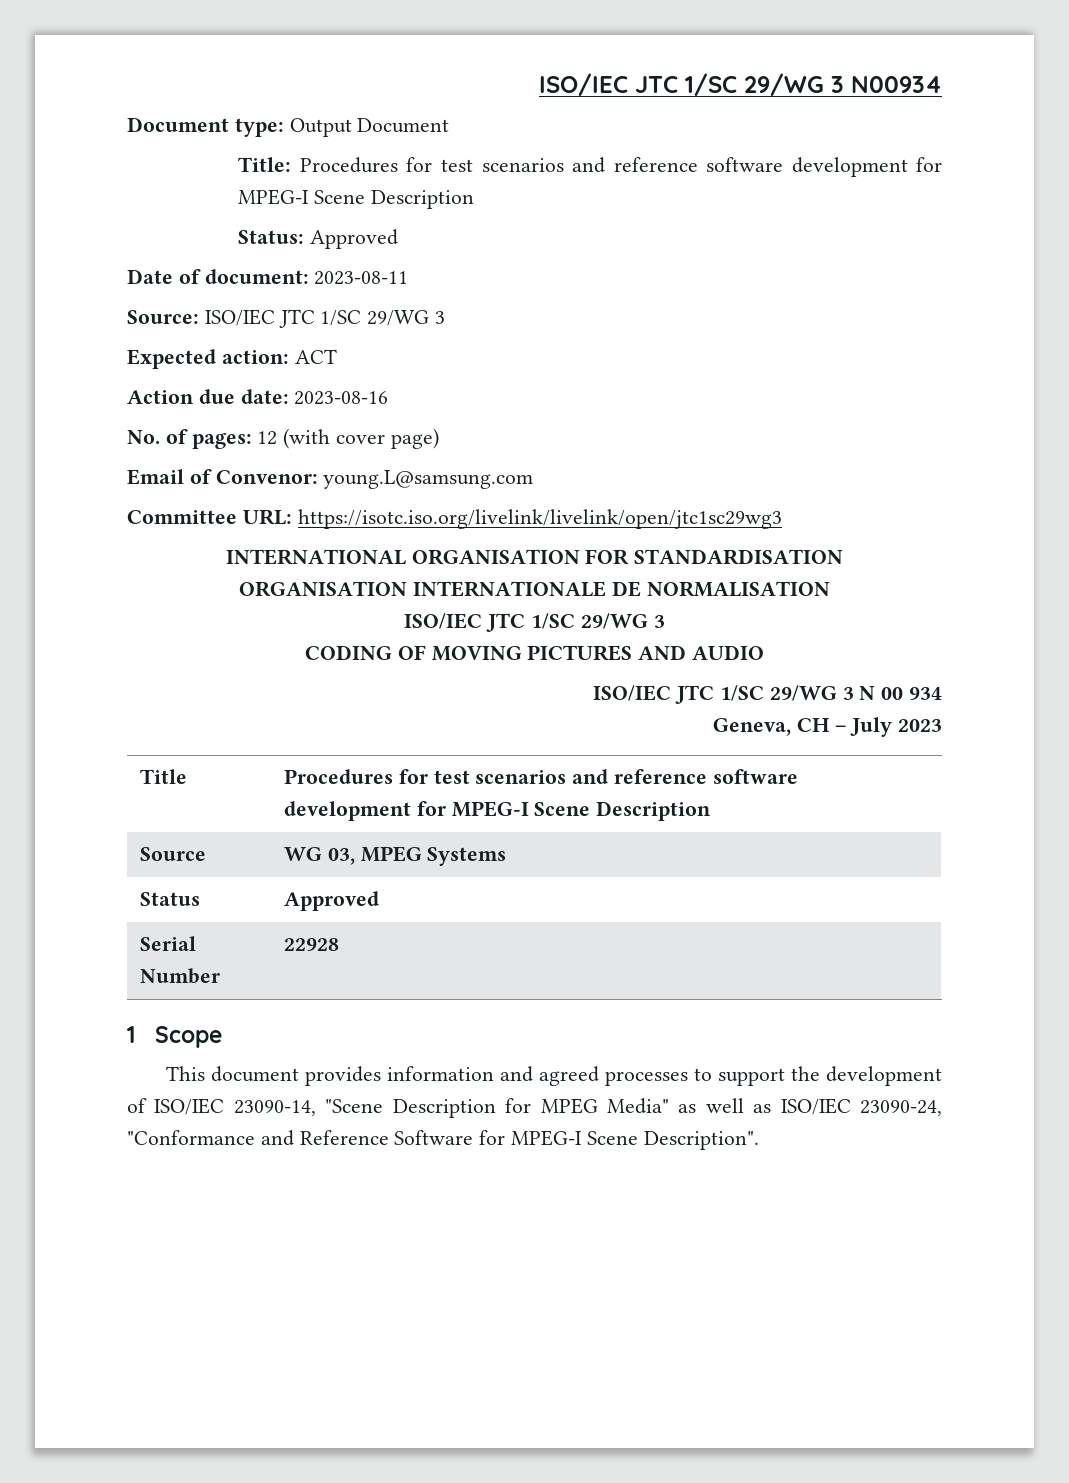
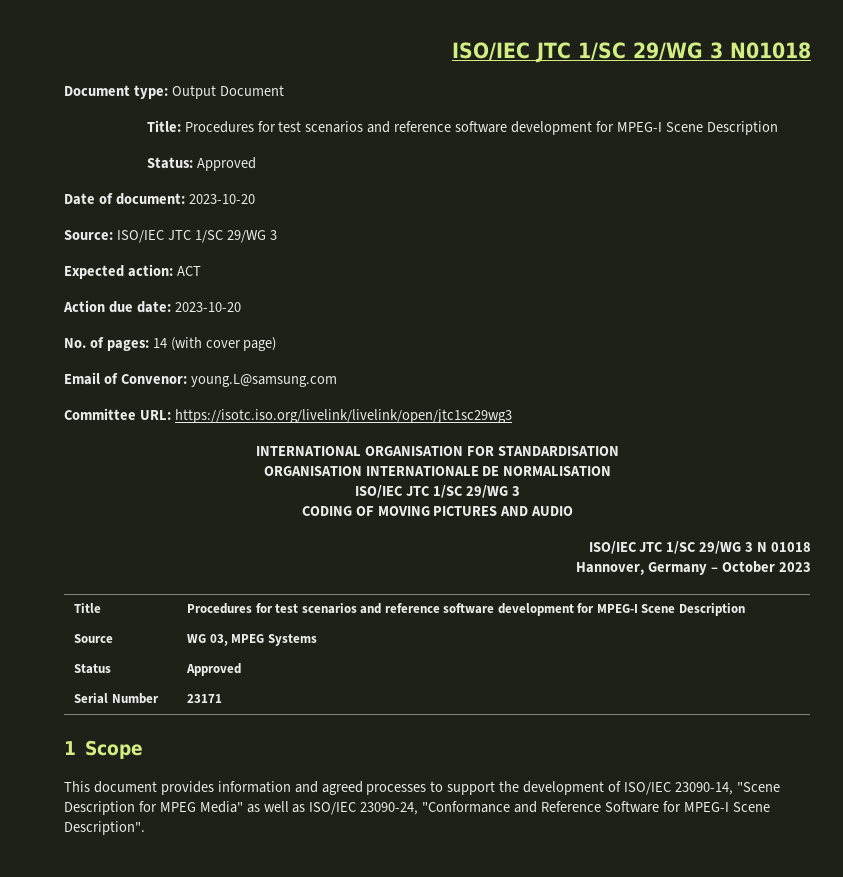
[539,73,942,96] ISO/IEC JTC 1/SC 29/WG 3 N00934 -> [452,42,811,63] ISO/IEC JTC 1/SC 29/WG 3 N01018
[314,271,409,285] 2023-08-11 -> [188,194,255,204] 2023-10-20
[294,391,389,405] 2023-08-16 -> [174,302,241,312] 2023-10-20
[257,431,278,445] 12 -> [152,338,167,348] 14
[881,687,942,700] [712,717,893,737] 00 934 // Geneva, CH – July -> [770,542,811,552] [576,561,776,575] 01018 // Hannover, Germany – October
[284,938,340,951] 22928 -> [187,694,223,703] 23171

